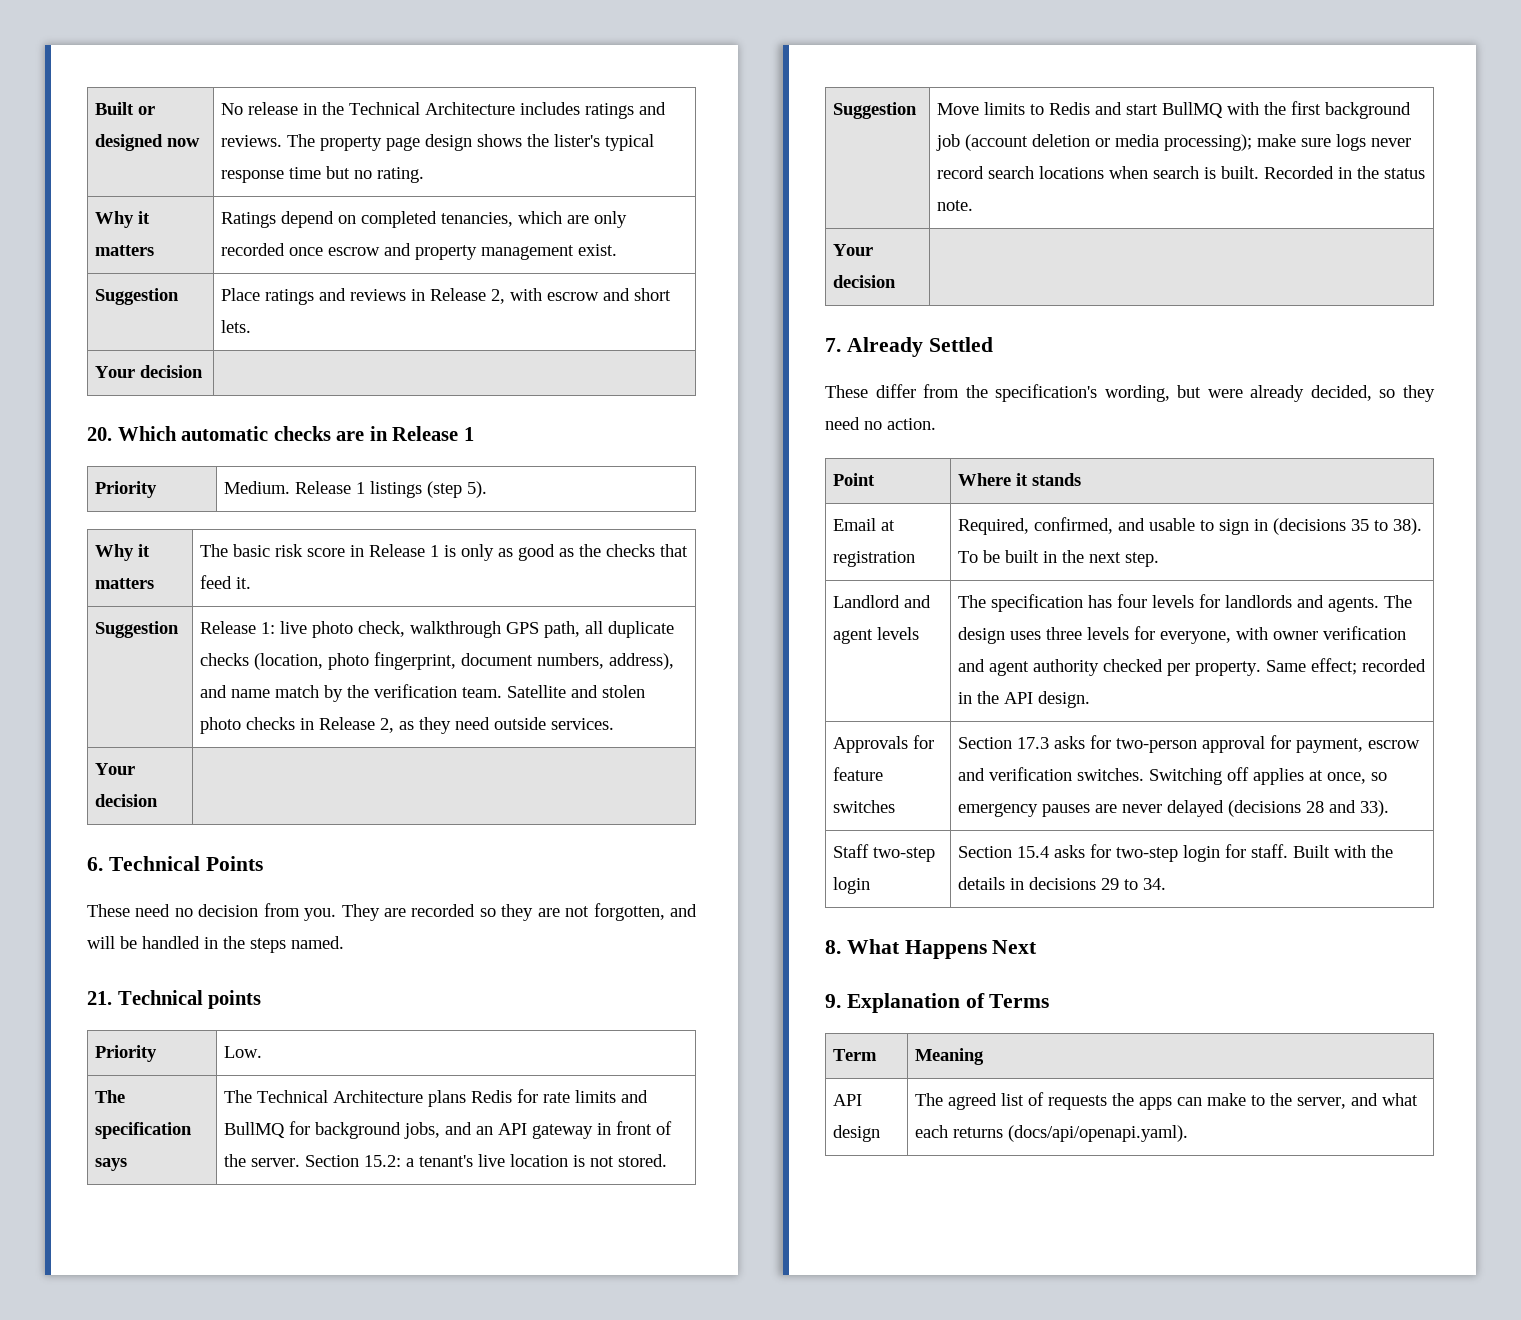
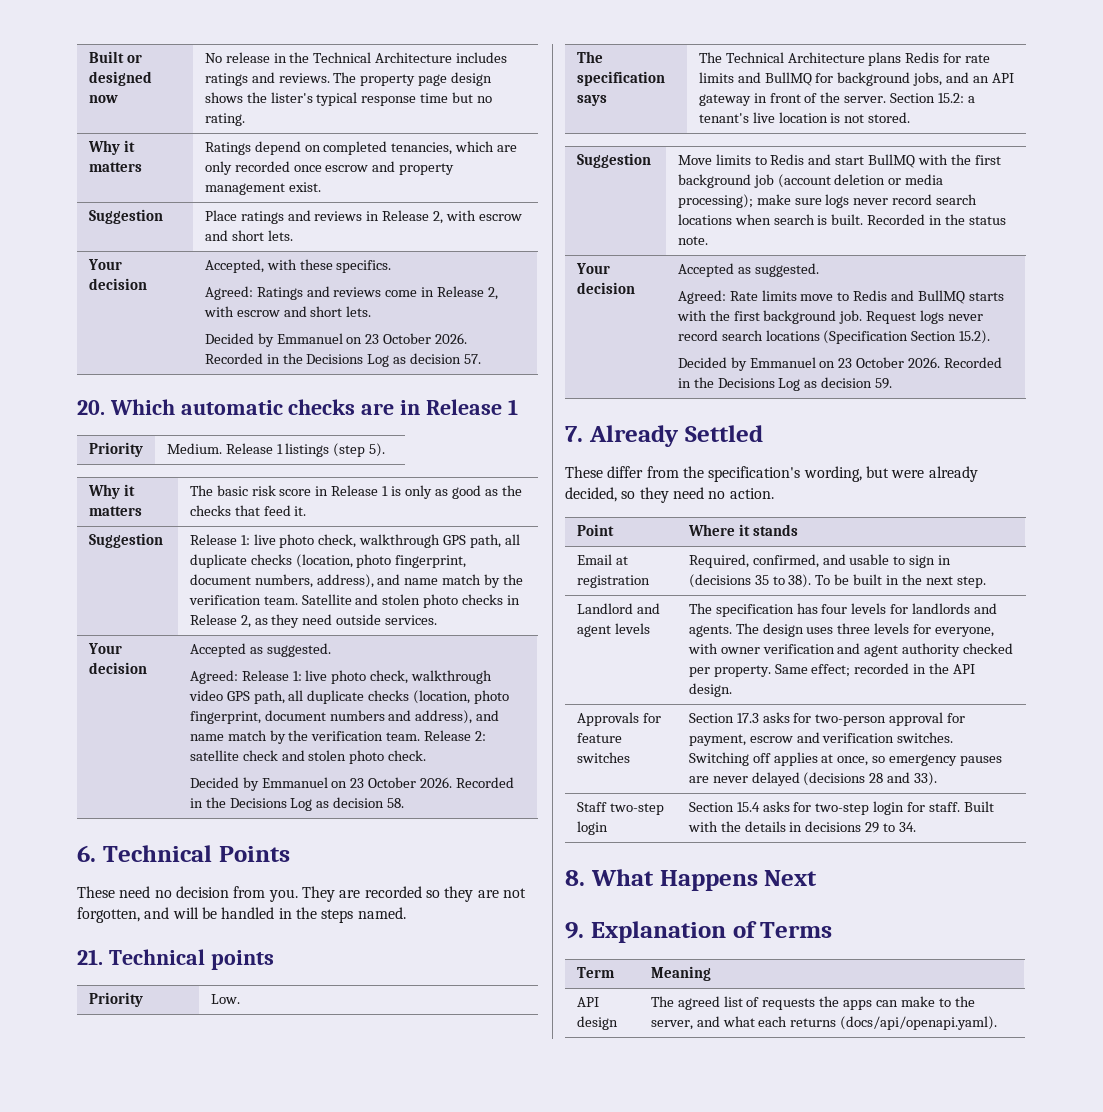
(203, 371) none -> [204,259,392,273] [204,286,499,300] [203,306,372,317] [204,333,468,347] [204,353,482,367] Accepted, with these specifics. // Agreed: Ratings and reviews come in Release 2, with escrow and short lets. // Decided by Emmanuel on 23 October 2026. Recorded in the Decisions Log as decision 57.
(158, 800) none -> [189,643,331,657] [189,670,493,684] [188,690,510,704] [189,710,500,724] [189,730,487,744] [189,750,427,764] [189,777,515,791] [189,797,405,811] Accepted as suggested. // Agreed: Release 1: live photo check, walkthrough video GPS path, all duplicate checks (location, photo fingerprint, document numbers and address), and name match by the verification team. Release 2: satellite check and stolen photo check. // Decided by Emmanuel on 23 October 2026. Recorded in the Decisions Log as decision 58.
(896, 281) none -> [677,263,819,277] [677,290,1005,304] [676,310,984,324] [677,330,991,344] [677,357,1003,371] [677,377,893,391] Accepted as suggested. // Agreed: Rate limits move to Redis and BullMQ starts with the first background job. Request logs never record search locations (Specification Section 15.2). // Decided by Emmanuel on 23 October 2026. Recorded in the Decisions Log as decision 59.

